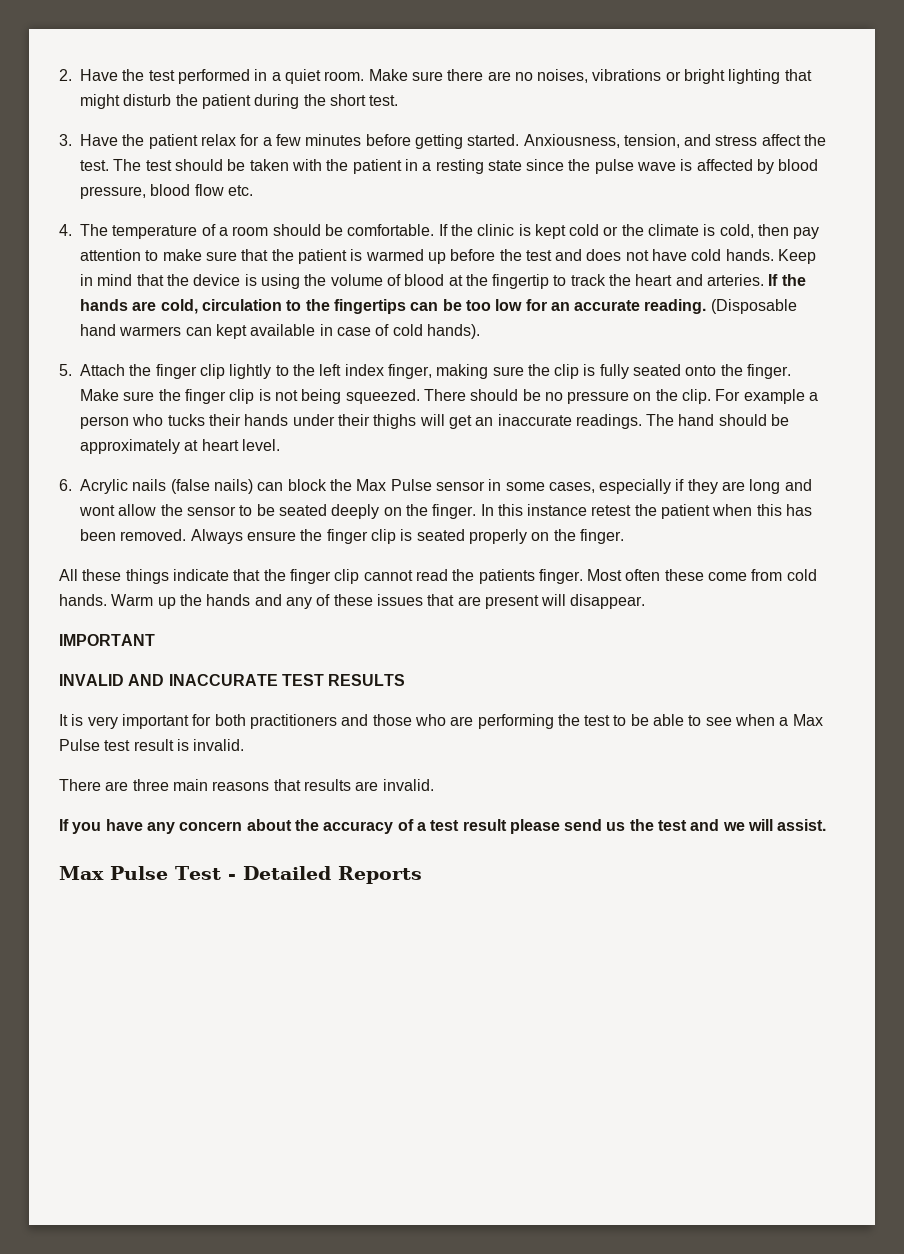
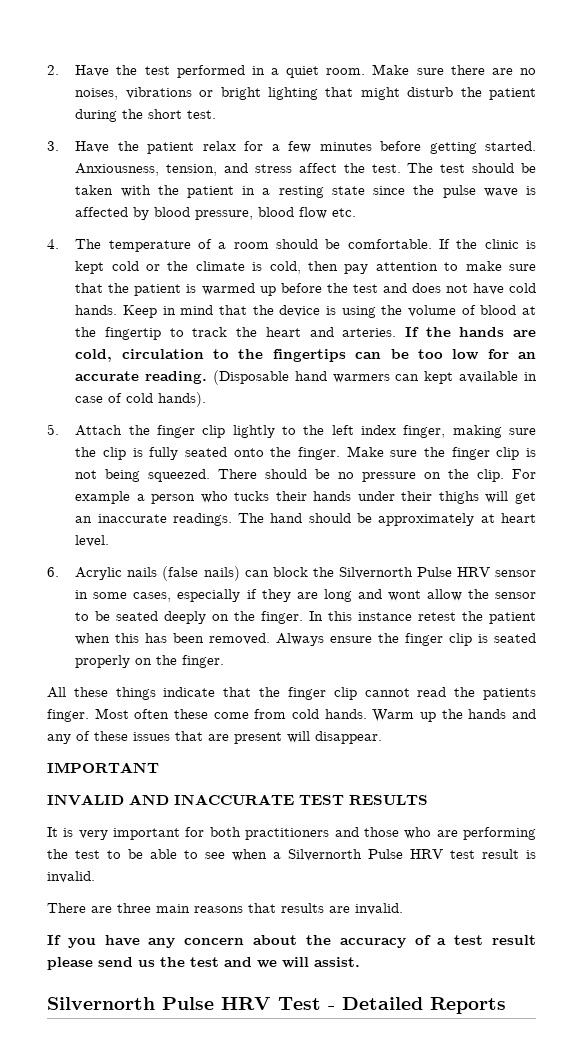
[356,479,432,491] Max Pulse -> [338,567,490,579] Silvernorth Pulse HRV
[792,714,823,726] [59,739,100,751] Max Pulse -> [288,849,443,861] Silvernorth Pulse HRV
[59,866,168,880] Max Pulse -> [47,997,271,1010] Silvernorth Pulse HRV

